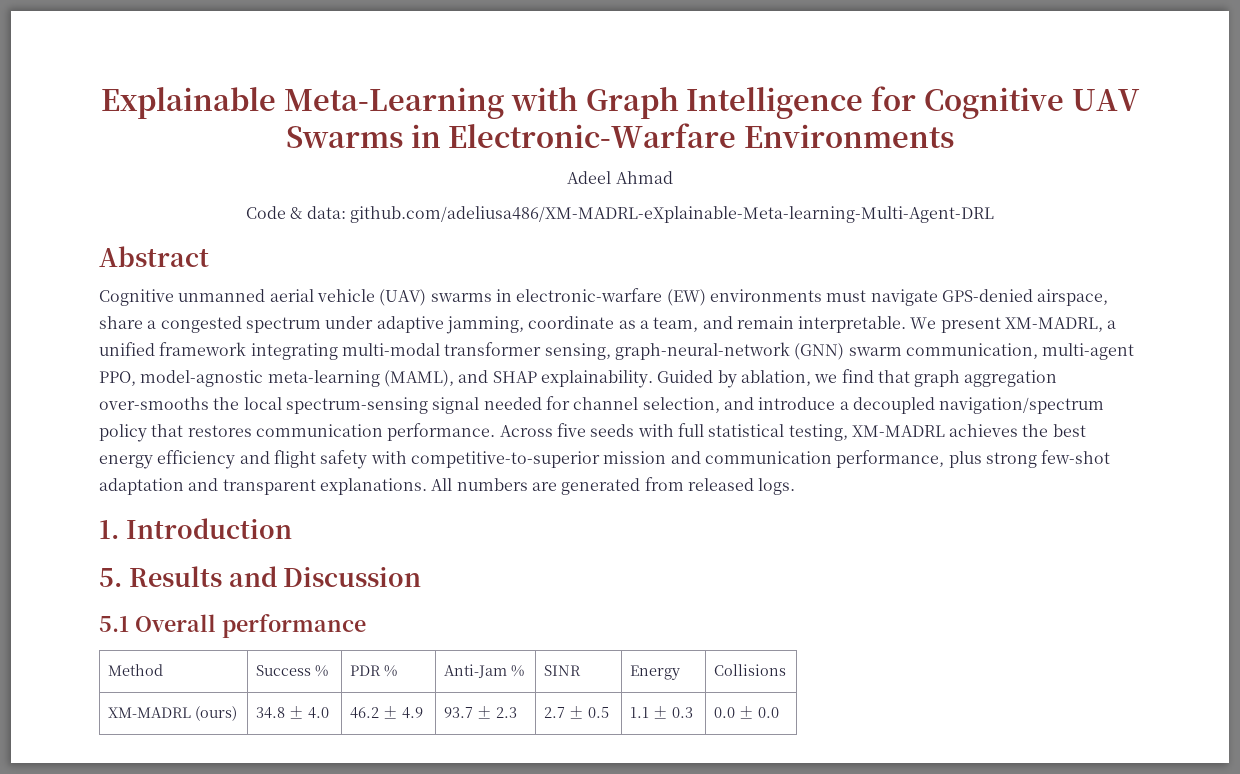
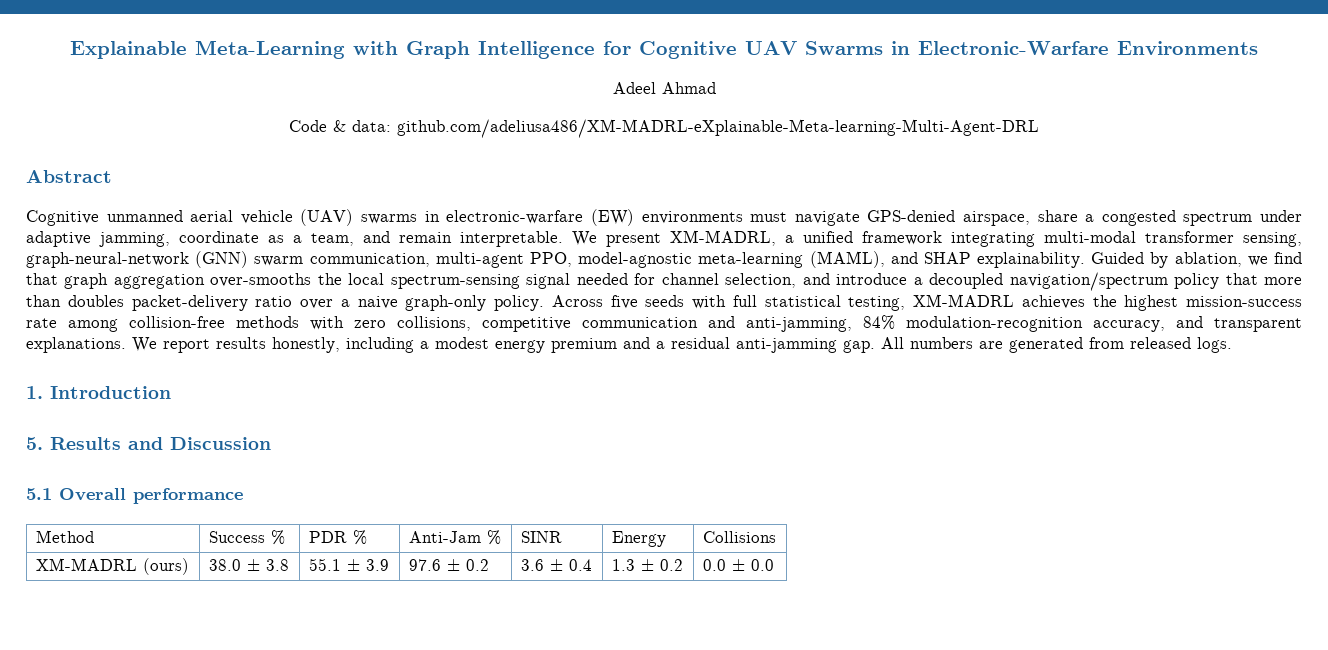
[187,423,496,441] restores communication performance. -> [1264,277,1302,285] [26,295,544,311] more than doubles packet-delivery ratio over a naive graph-only policy.
[1052,424,1086,437] [99,450,1111,469] [99,478,427,495] best energy efficiency and flight safety with competitive-to-superior mission and communication performance, plus strong few-shot adaptation and transparent explanations. -> [1124,295,1302,311] [26,315,1302,332] [26,337,875,353] highest mission-success rate among collision-free methods with zero collisions, competitive communication and anti-jamming, 84% modulation-recognition accuracy, and transparent explanations. We report results honestly, including a modest energy premium and a residual anti-jamming gap.
[255,706,329,719] [349,706,423,719] [443,706,517,719] [543,706,609,719] [629,706,693,719] 34.8 ± 4.0 | 46.2 ± 4.9 | 93.7 ± 2.3 | 2.7 ± 0.5 | 1.1 ± 0.3 -> [208,559,289,571] [308,558,389,571] [408,559,489,571] [520,559,592,571] [611,559,683,571] 38.0 ± 3.8 | 55.1 ± 3.9 | 97.6 ± 0.2 | 3.6 ± 0.4 | 1.3 ± 0.2

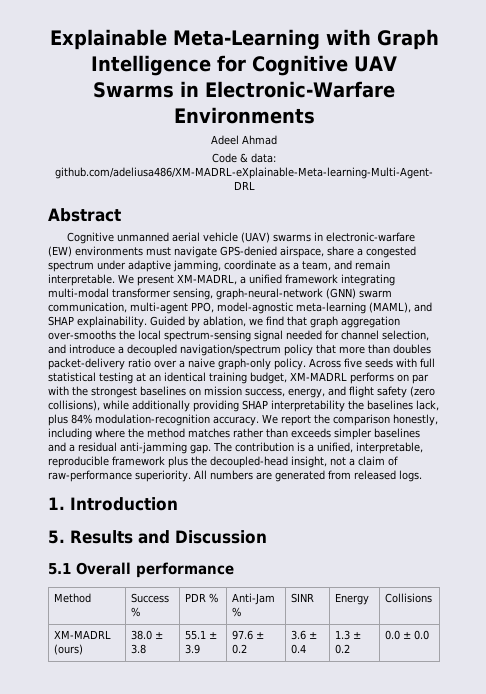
[848,294,1302,311] [26,315,1302,332] [26,337,617,353] testing, XM-MADRL achieves the highest mission-success rate among collision-free methods with zero collisions, competitive communication and anti-jamming, 84% modulation-recognition accuracy, and transparent explanations. We report results honestly, including a modest energy premium -> [99,372,429,384] [48,386,435,398] [48,400,439,412] [48,414,438,426] [48,428,420,440] testing at an identical training budget, XM-MADRL performs on par with the strongest baselines on mission success, energy, and flight safety (zero collisions), while additionally providing SHAP interpretability the baselines lack, plus 84% modulation-recognition accuracy. We report the comparison honestly, including where the method matches rather than exceeds simpler baselines
(875, 346) none -> [213,442,423,454] [48,456,398,468] [48,470,191,482] The contribution is a unified, interpretable, reproducible framework plus the decoupled-head insight, not a claim of raw-performance superiority.

